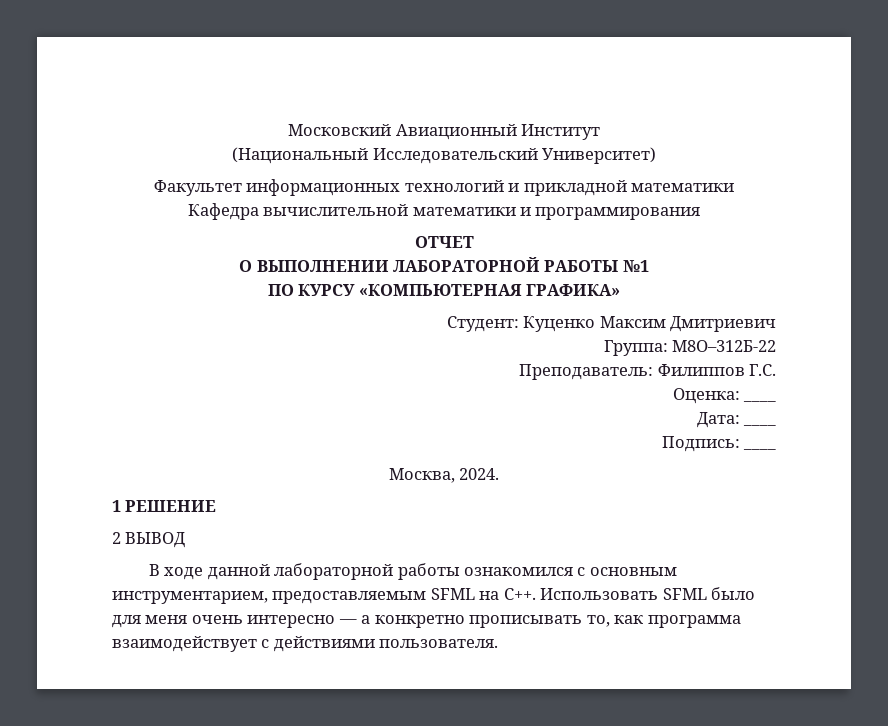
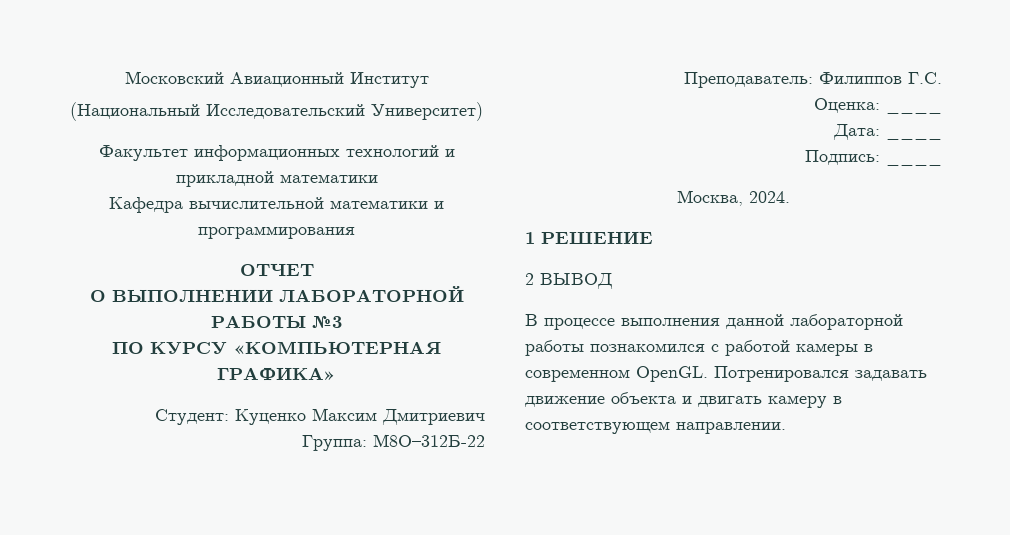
[622,260,649,272] №1 -> [312,316,342,328] №3
[164,567,204,580] ходе -> [544,318,720,330] процессе выполнения
[464,567,677,576] [112,587,756,604] [112,615,741,628] [112,636,499,652] ознакомился с основным инструментарием, предоставляемым SFML на C++. Использовать SFML было для меня очень интересно — а конкретно прописывать то, как программа взаимодействует с действиями пользователя. -> [590,340,873,356] [525,366,927,382] [525,392,842,408] [525,421,786,434] познакомился с работой камеры в современном OpenGL. Потренировался задавать движение объекта и двигать камеру в соответствующем направлении.

